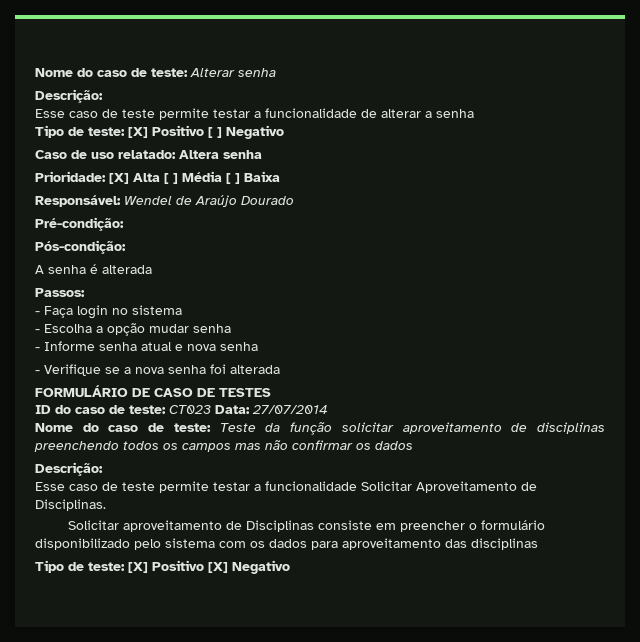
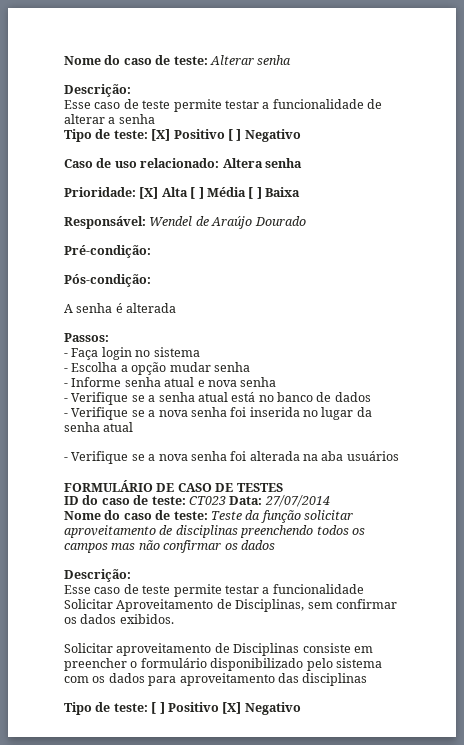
[118,150,176,159] relatado: -> [140,158,220,168] relacionado:
(258, 346) none -> [64,392,371,405] [64,407,372,420] [64,422,134,432] // - Verifique se a senha atual está no banco de dados // - Verifique se a nova senha foi inserida no lugar da senha atual
(280, 369) none -> [303,451,399,461] na aba usuários
[35,499,106,511] Disciplinas. -> [235,599,397,612] [64,614,174,624] Disciplinas, sem confirmar os dados exibidos.
[128,562,148,573] [X] -> [151,702,165,714] [ ]

